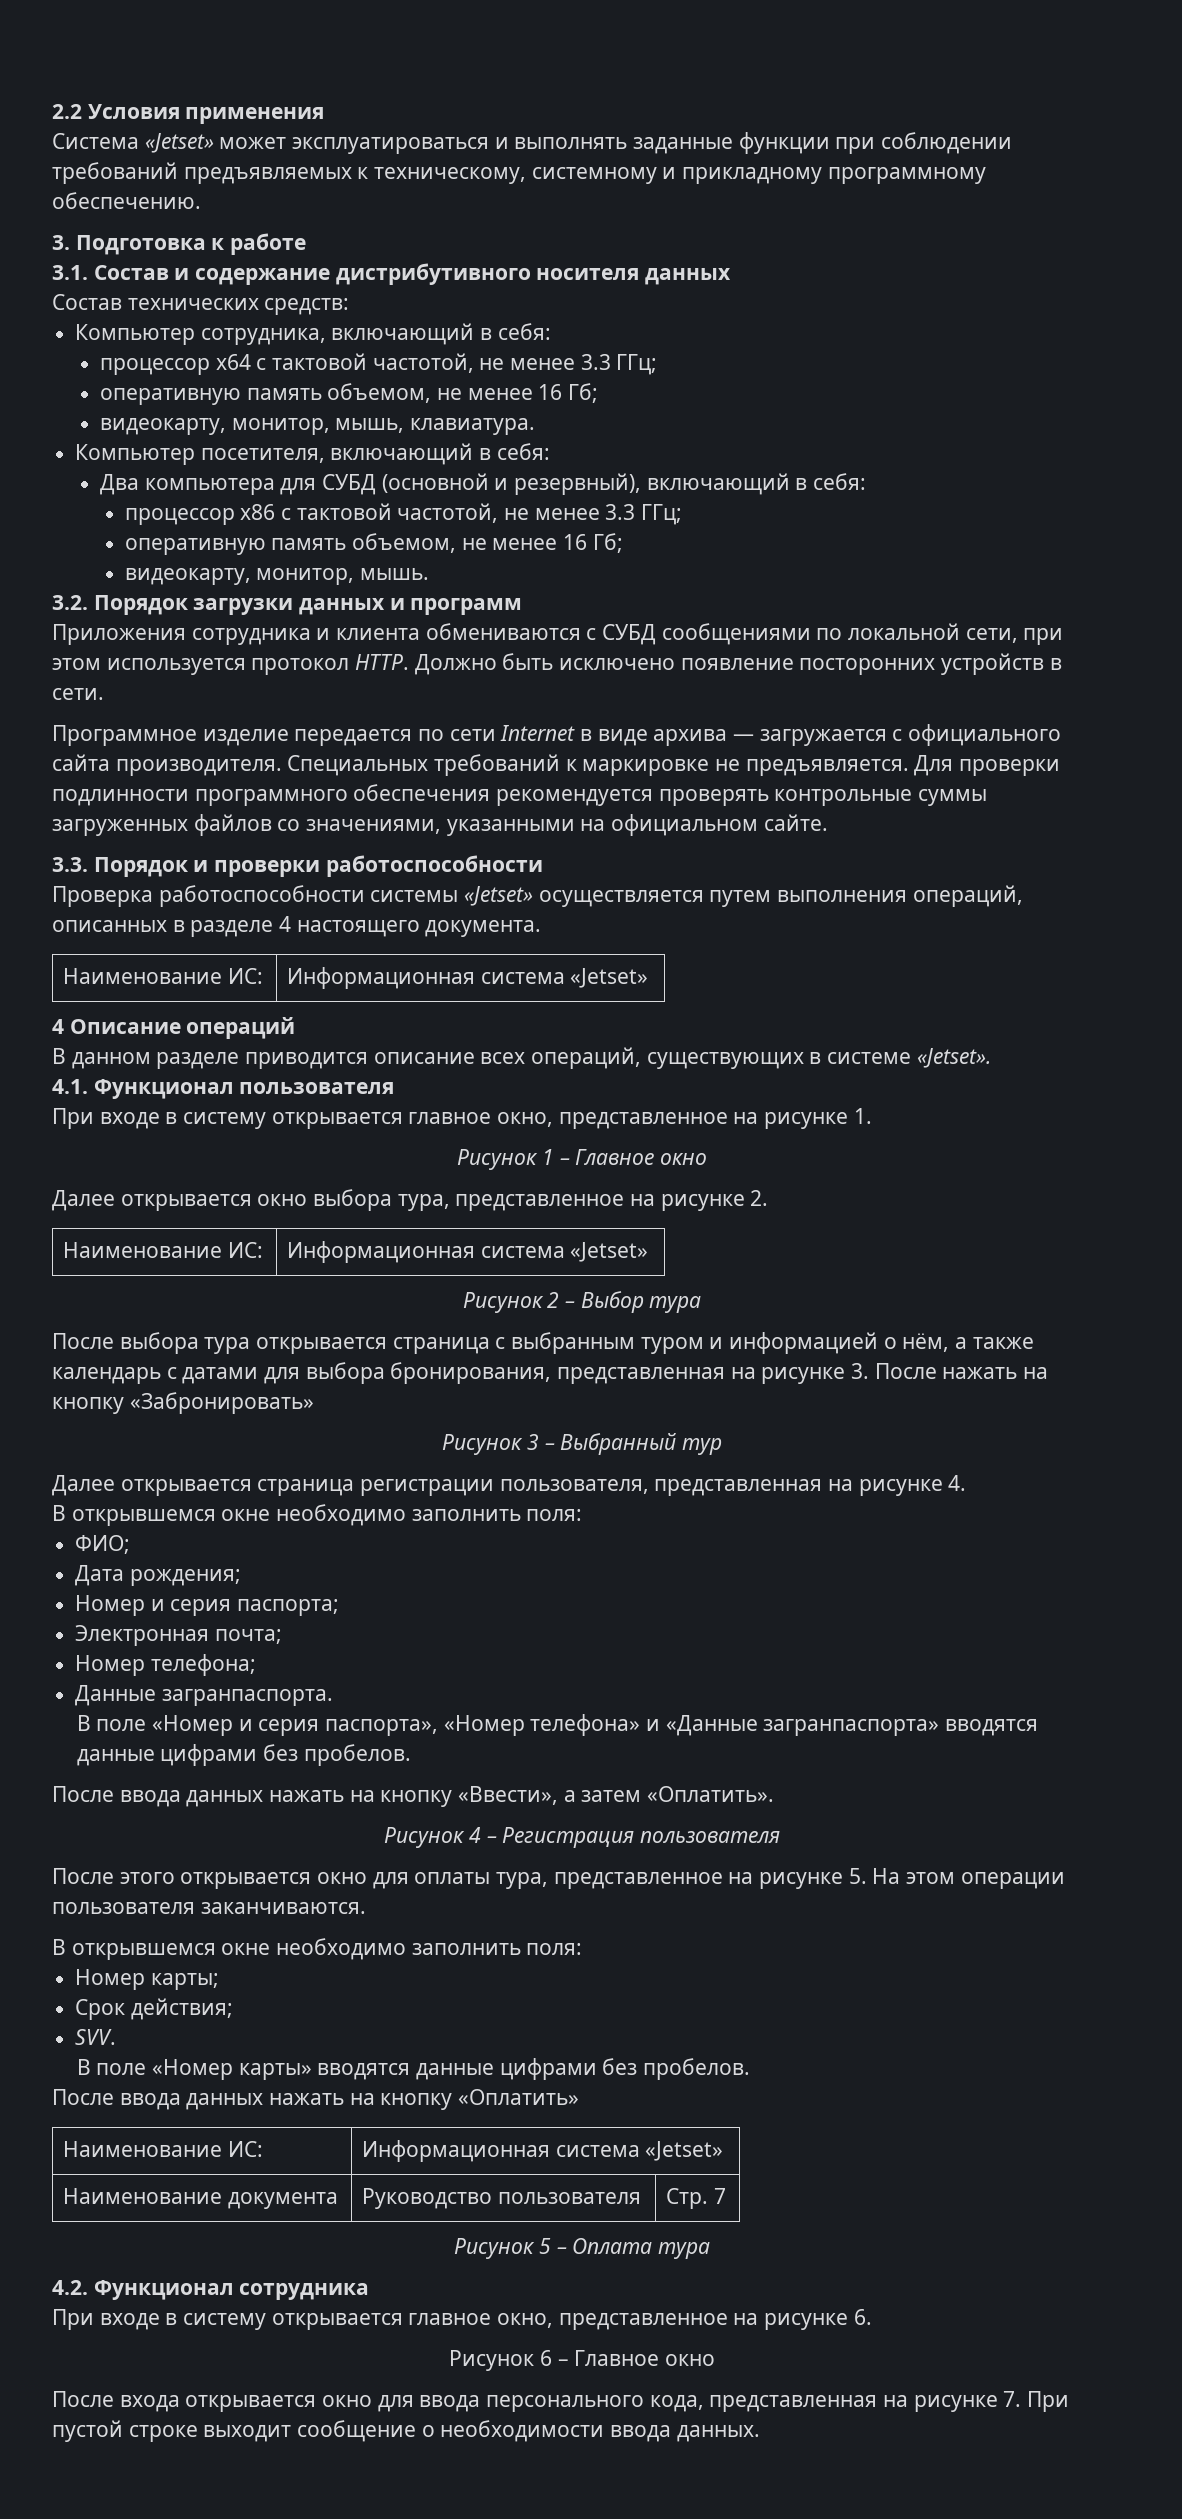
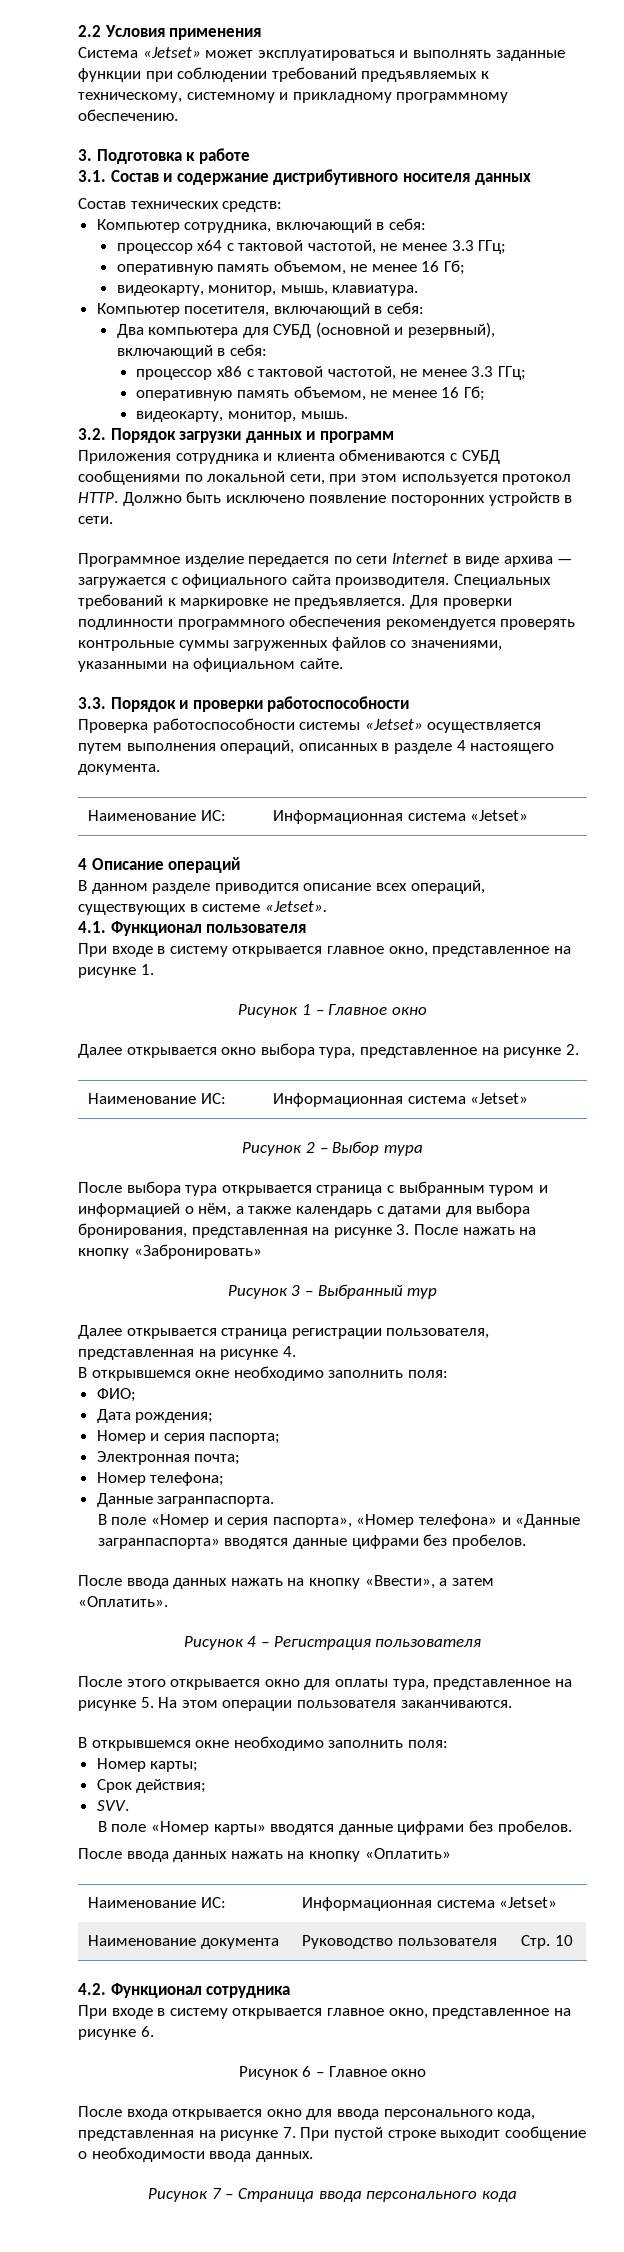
[713,2188,726,2204] [454,2238,710,2259] 7 // Рисунок 5 – Оплата тура -> [554,1935,573,1946] 10
(760, 2433) none -> [148,2188,517,2202] // Рисунок 7 – Страница ввода персонального кода

